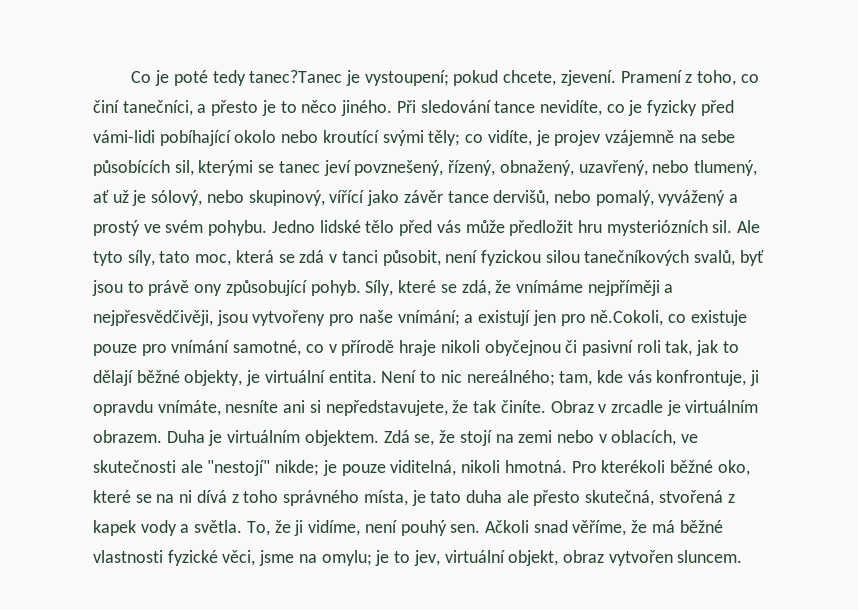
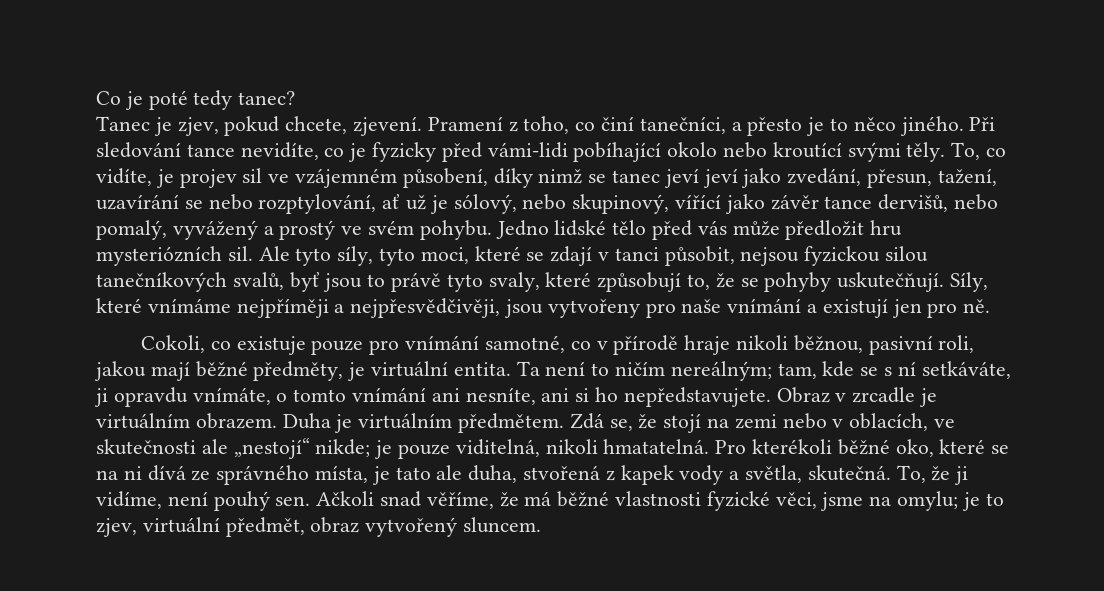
[249,70,449,86] tanec?Tanec je vystoupení; -> [238,91,296,105] [96,116,219,136] tanec? // Tanec je zjev,
[428,130,461,146] těly; -> [906,142,981,162] těly. To,
[604,130,736,146] [93,160,757,176] vzájemně na sebe působících sil, kterými se tanec jeví povznešený, řízený, obnažený, uzavřený, nebo tlumený, -> [242,168,997,188] [96,194,377,214] sil ve vzájemném působení, díky nimž se tanec jeví jeví jako zvedání, přesun, tažení, uzavírání se nebo rozptylování,
[159,250,325,266] tato moc, která se zdá -> [379,246,593,266] tyto moci, které se zdají
[445,250,478,263] není -> [740,247,800,266] nejsou
[194,280,512,296] ony způsobující pohyb. Síly, které se zdá, že -> [446,272,989,292] [96,298,142,313] tyto svaly, které způsobují to, že se pohyby uskutečňují. Síly, které
[397,310,460,326] vnímání; -> [727,298,802,313] vnímání
[590,310,664,326] ně.Cokoli, -> [963,299,991,313] [141,335,206,353] ně. // Cokoli,
[484,340,739,356] [93,370,760,386] [93,400,546,416] obyčejnou či pasivní roli tak, jak to dělají běžné objekty, je virtuální entita. Není to nic nereálného; tam, kde vás konfrontuje, ji opravdu vnímáte, nesníte ani si nepředstavujete, že tak činíte. -> [793,335,975,355] [94,361,1011,381] [94,387,771,407] běžnou, pasivní roli, jakou mají běžné předměty, je virtuální entita. Ta není to ničím nereálným; tam, kde se s ní setkáváte, ji opravdu vnímáte, o tomto vnímání ani nesníte, ani si ho nepředstavujete.
[304,430,379,446] objektem. -> [458,413,565,433] předmětem.
[207,460,271,476] "nestojí" -> [233,438,310,459] „nestojí“
[504,460,567,473] hmotná. -> [603,439,710,454] hmatatelná.
[231,490,279,503] z toho -> [191,470,211,481] ze
[465,490,655,506] duha ale přesto skutečná, -> [436,465,518,483] ale duha,
[194,520,243,533] světla. -> [745,465,891,483] světla, skutečná.
[413,550,673,566] jev, virtuální objekt, obraz vytvořen -> [96,517,458,537] zjev, virtuální předmět, obraz vytvořený

